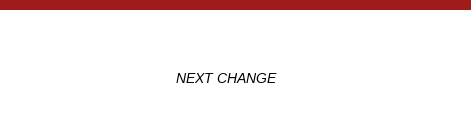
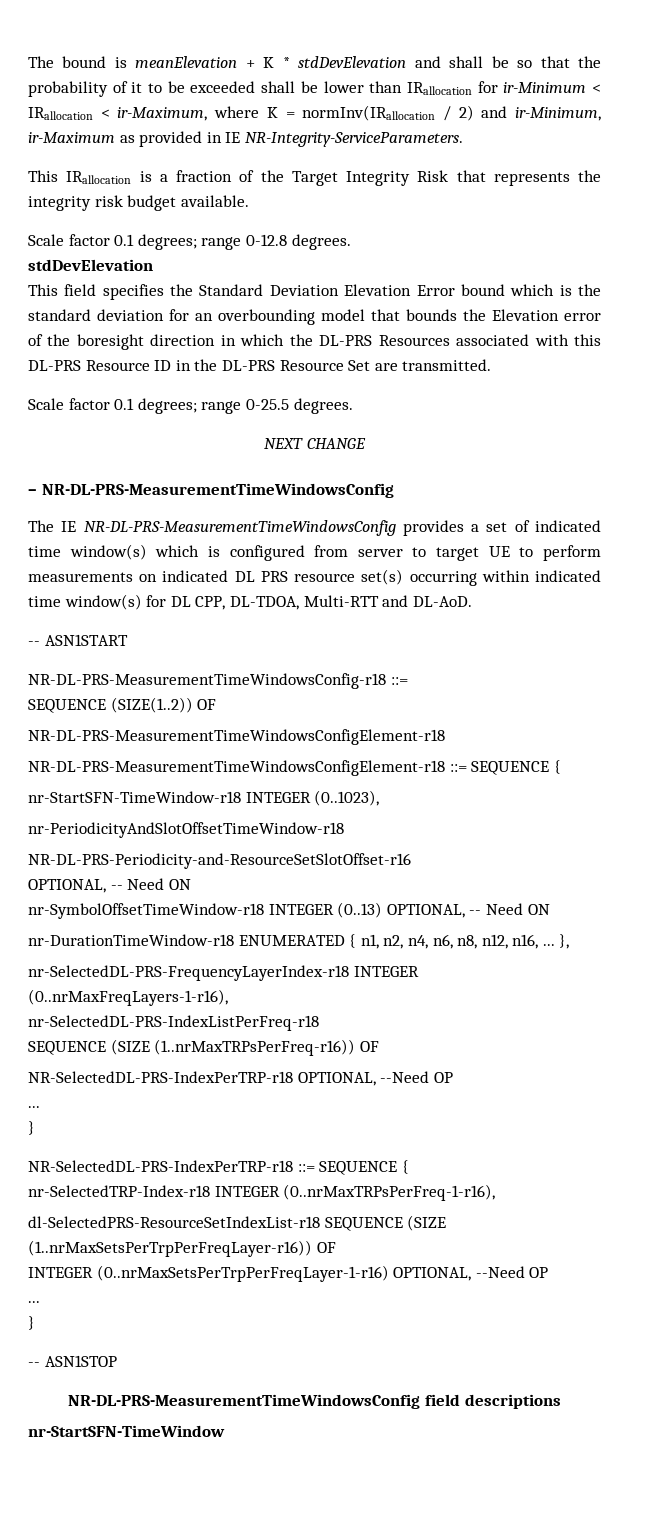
[175,73,277,83] NEXT CHANGE -> [28,56,601,68] [28,81,601,97] [28,105,601,121] [28,131,463,147] [28,170,601,186] [28,195,249,211] [28,234,351,250] [28,259,153,271] [28,284,602,300] [28,309,601,325] [28,334,601,350] [28,359,492,371] [28,398,353,414] [264,438,366,449] [28,483,394,498] [28,520,601,536] [28,544,601,561] [28,569,601,586] [28,594,472,610] [28,634,128,646] [28,673,408,689] [28,697,217,713] [28,729,445,745] [28,760,561,776] [28,790,380,806] [28,822,344,838] [28,853,411,869] [28,878,191,893] [28,902,550,919] [28,934,570,949] [28,965,419,981] [28,989,228,1006] [28,1015,319,1031] [28,1039,379,1056] [28,1071,453,1086] [28,1106,40,1108] [28,1121,35,1135] [28,1160,409,1175] [28,1184,496,1201] [28,1215,447,1231] [28,1240,336,1257] [28,1265,549,1282] [28,1301,40,1303] [28,1316,35,1330] [28,1355,117,1367] [68,1394,561,1409] [28,1425,225,1437] The bound is meanElevation + K * stdDevElevation and shall be so that the probability of it to be exceeded shall be lower than IRallocation for ir-Minimum < IRallocation < ir-Maximum, where K = normInv(IRallocation / 2) and ir-Minimum, ir-Maximum as provided in IE NR-Integrity-ServiceParameters. // This IRallocation is a fraction of the Target Integrity Risk that represents the integrity risk budget available. // Scale factor 0.1 degrees; range 0-12.8 degrees. // stdDevElevation // This field specifies the Standard Deviation Elevation Error bound which is the standard deviation for an overbounding model that bounds the Elevation error of the boresight direction in which the DL-PRS Resources associated with this DL-PRS Resource ID in the DL-PRS Resource Set are transmitted. // Scale factor 0.1 degrees; range 0-25.5 degrees. // NEXT CHANGE // – NR-DL-PRS-MeasurementTimeWindowsConfig // The IE NR-DL-PRS-MeasurementTimeWindowsConfig provides a set of indicated time window(s) which is configured from server to target UE to perform measurements on indicated DL PRS resource set(s) occurring within indicated time window(s) for DL CPP, DL-TDOA, Multi-RTT and DL-AoD. // -- ASN1START // NR-DL-PRS-MeasurementTimeWindowsConfig-r18 ::= // SEQUENCE (SIZE(1..2)) OF // NR-DL-PRS-MeasurementTimeWindowsConfigElement-r18 // NR-DL-PRS-MeasurementTimeWindowsConfigElement-r18 ::= SEQUENCE { // nr-StartSFN-TimeWindow-r18 INTEGER (0..1023), // nr-PeriodicityAndSlotOffsetTimeWindow-r18 // NR-DL-PRS-Periodicity-and-ResourceSetSlotOffset-r16 // OPTIONAL, -- Need ON // nr-SymbolOffsetTimeWindow-r18 INTEGER (0..13) OPTIONAL, -- Need ON // nr-DurationTimeWindow-r18 ENUMERATED { n1, n2, n4, n6, n8, n12, n16, ... }, // nr-SelectedDL-PRS-FrequencyLayerIndex-r18 INTEGER (0..nrMaxFreqLayers-1-r16), // nr-SelectedDL-PRS-IndexListPerFreq-r18 // SEQUENCE (SIZE (1..nrMaxTRPsPerFreq-r16)) OF // NR-SelectedDL-PRS-IndexPerTRP-r18 OPTIONAL, --Need OP // ... // } // NR-SelectedDL-PRS-IndexPerTRP-r18 ::= SEQUENCE { // nr-SelectedTRP-Index-r18 INTEGER (0..nrMaxTRPsPerFreq-1-r16), // dl-SelectedPRS-ResourceSetIndexList-r18 SEQUENCE (SIZE (1..nrMaxSetsPerTrpPerFreqLayer-r16)) OF // INTEGER (0..nrMaxSetsPerTrpPerFreqLayer-1-r16) OPTIONAL, --Need OP // ... // } // -- ASN1STOP // NR-DL-PRS-MeasurementTimeWindowsConfig field descriptions // nr-StartSFN-TimeWindow

